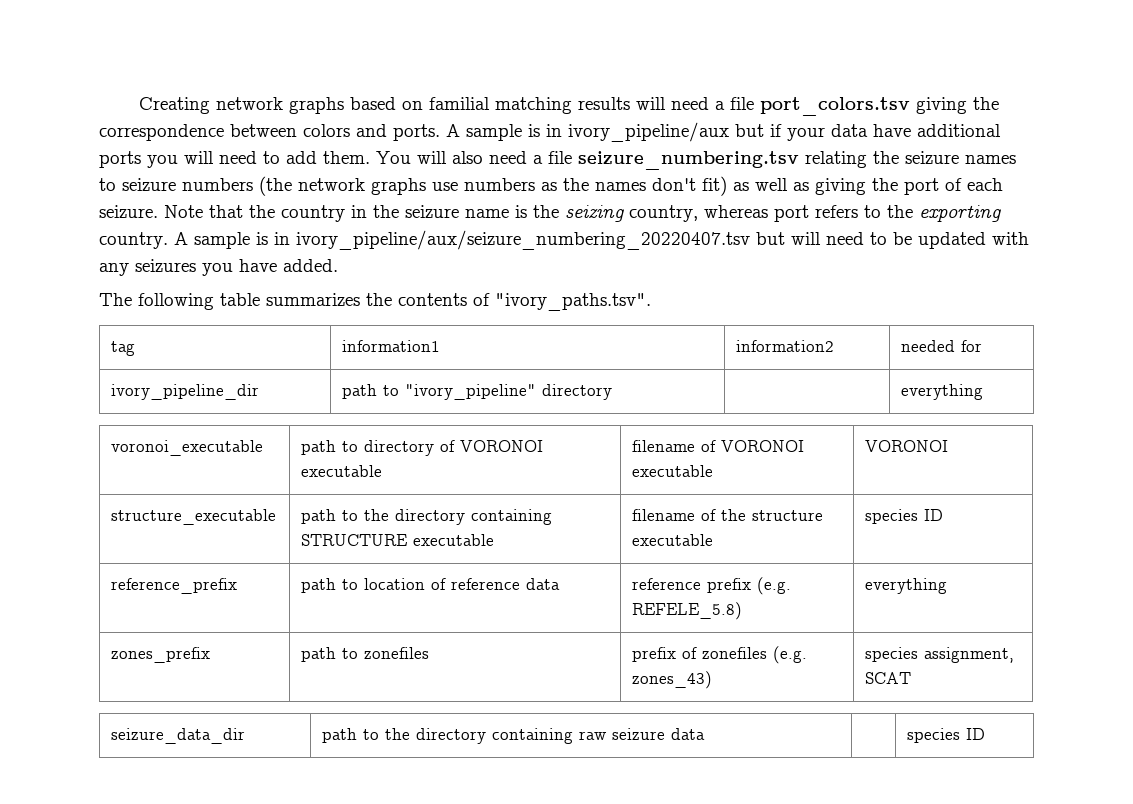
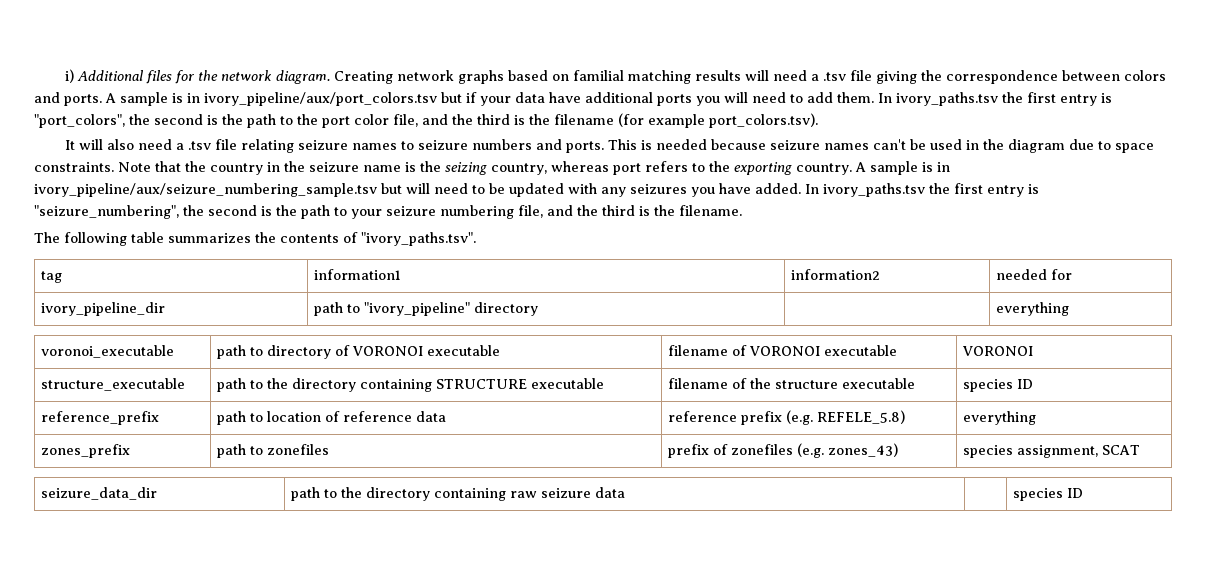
(138, 105) none -> [64,69,330,84] i) Additional files for the network diagram.
[729,97,910,116] file port_colors.tsv -> [822,70,872,81] .tsv file
[568,122,729,142] ivory_pipeline/aux -> [204,92,437,106] ivory_pipeline/aux/port_colors.tsv
[376,151,899,170] You will also need a file seizure_numbering.tsv relating the -> [878,92,1112,106] [34,113,818,128] [64,139,294,153] In ivory_paths.tsv the first entry is "port_colors", the second is the path to the port color file, and the third is the filename (for example port_colors.tsv). // It will also need a .tsv file relating
[259,176,1003,196] [99,205,158,218] (the network graphs use numbers as the names don't fit) as well as giving the port of each seizure. -> [535,139,1154,153] [34,162,114,172] and ports. This is needed because seizure names can't be used in the diagram due to space constraints.
[296,230,750,250] ivory_pipeline/aux/seizure_numbering_20220407.tsv -> [34,183,377,197] ivory_pipeline/aux/seizure_numbering_sample.tsv
(338, 265) none -> [805,183,1039,197] [34,205,742,219] In ivory_paths.tsv the first entry is "seizure_numbering", the second is the path to your seizure numbering file, and the third is the filename.

